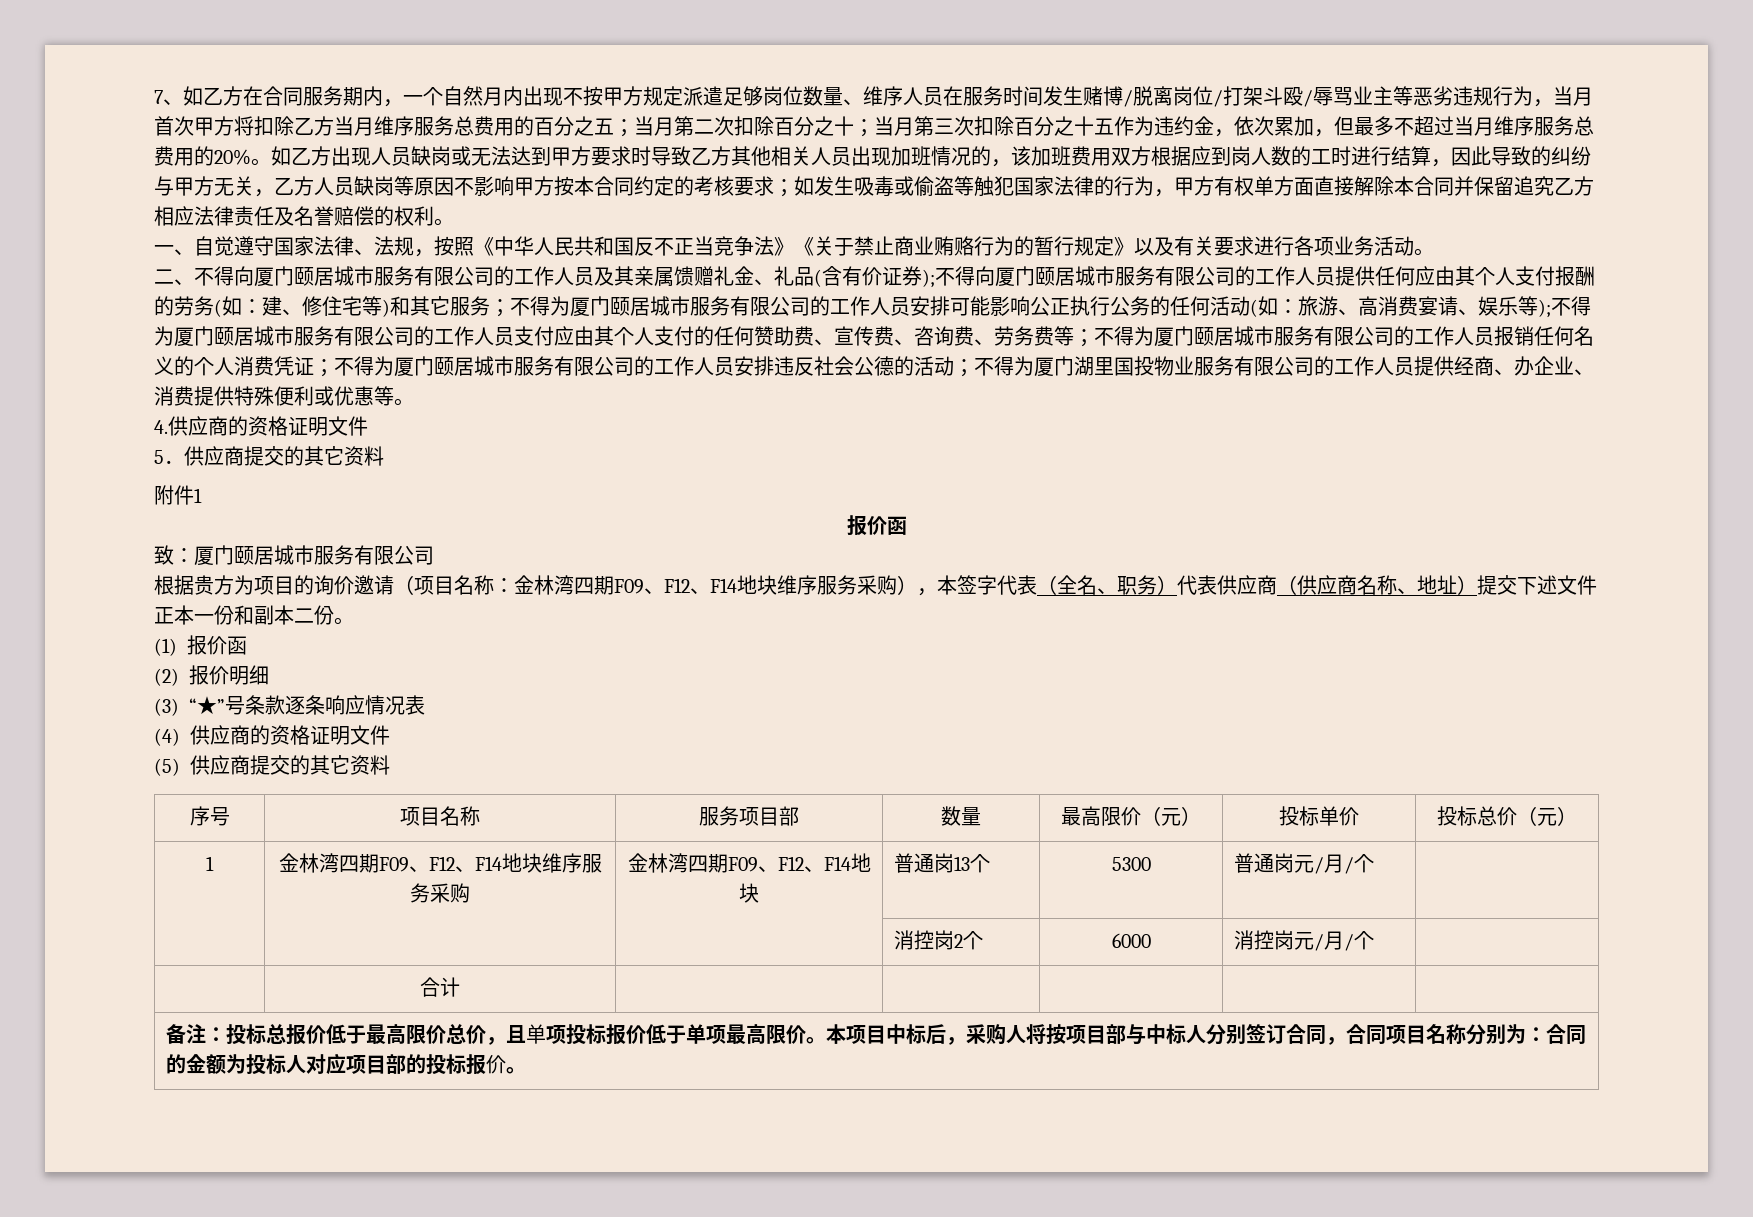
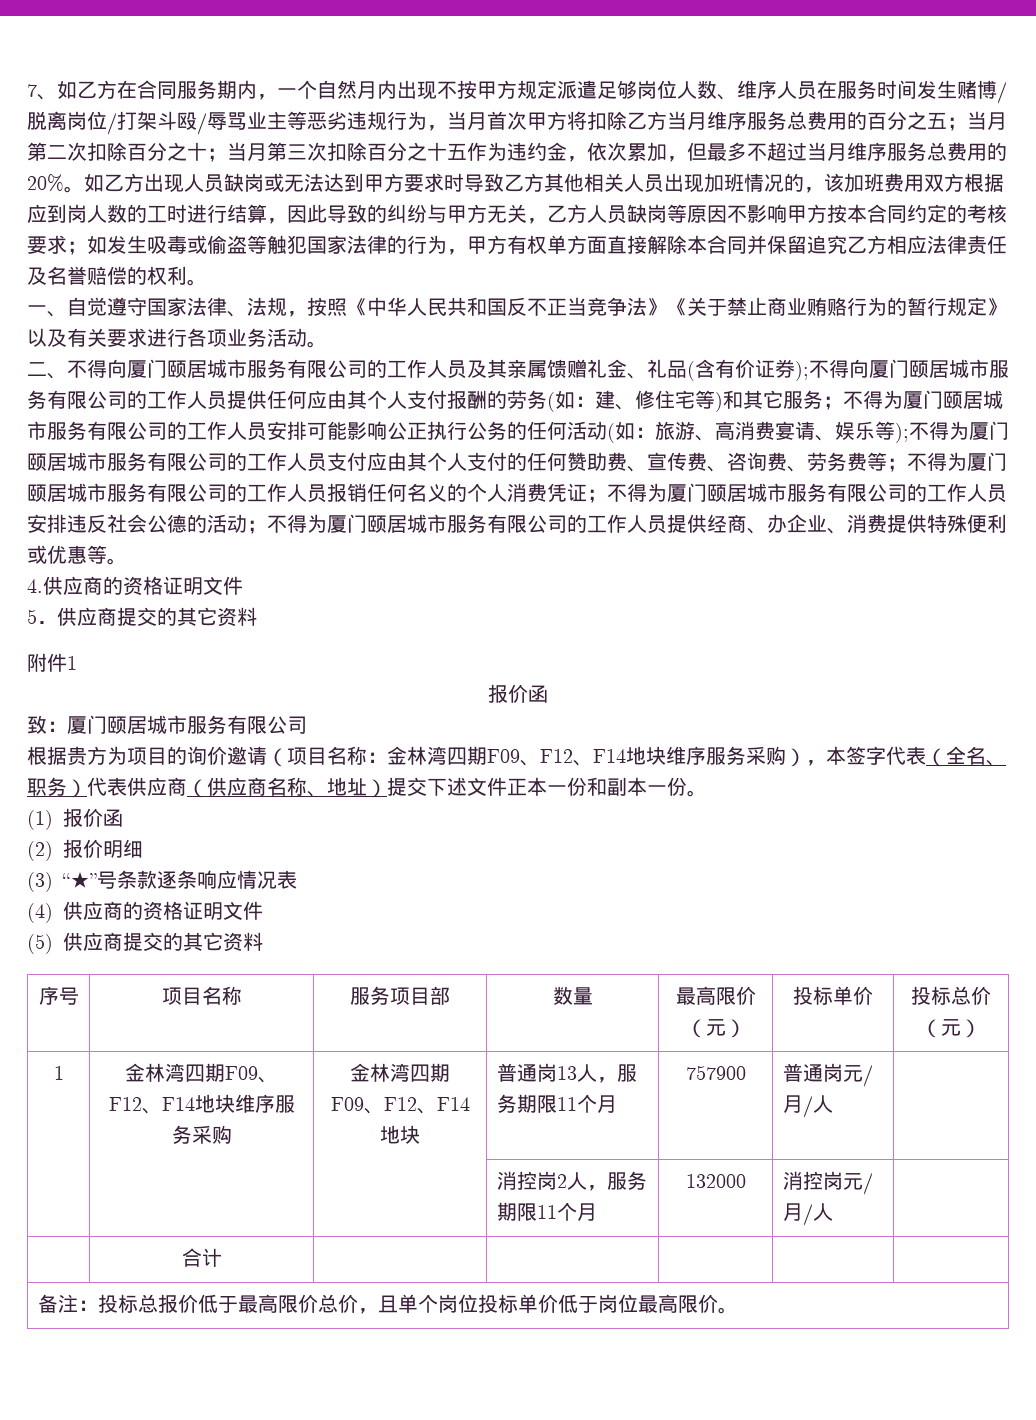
[803,86,843,106] 数量 -> [677,80,717,99] 人数
[1074,356,1194,376] 湖里国投物业 -> [367,514,447,533] 颐居城市
[294,608,314,623] 二 -> [647,785,667,794] 一
[969,854,990,873] [1111,857,1151,871] 个 | 5300 -> [577,1064,638,1083] [497,1094,618,1113] [685,1065,746,1080] 人，服务期限11个月 | 757900
[1353,854,1374,873] 个 -> [813,1095,834,1113] 人
[962,931,983,950] [1111,933,1151,948] 个 | 6000 -> [567,1171,648,1191] [497,1202,598,1221] [685,1174,746,1188] 人，服务期限11个月 | 132000
[1353,931,1374,950] 个 -> [813,1203,834,1221] 人
[545,1024,1586,1045] [165,1053,486,1075] 项投标报价低于单项最高限价。本项目中标后，采购人将按项目部与中标人分别签订合同，合同项目名称分别为：合同的金额为投标人对应项目部的投标报 -> [418,1294,699,1313] 个岗位投标单价低于岗位最高限

